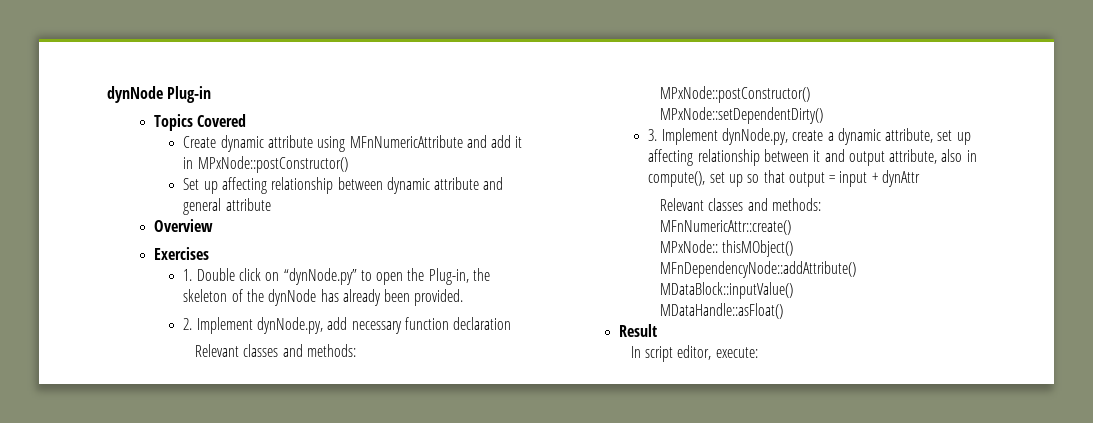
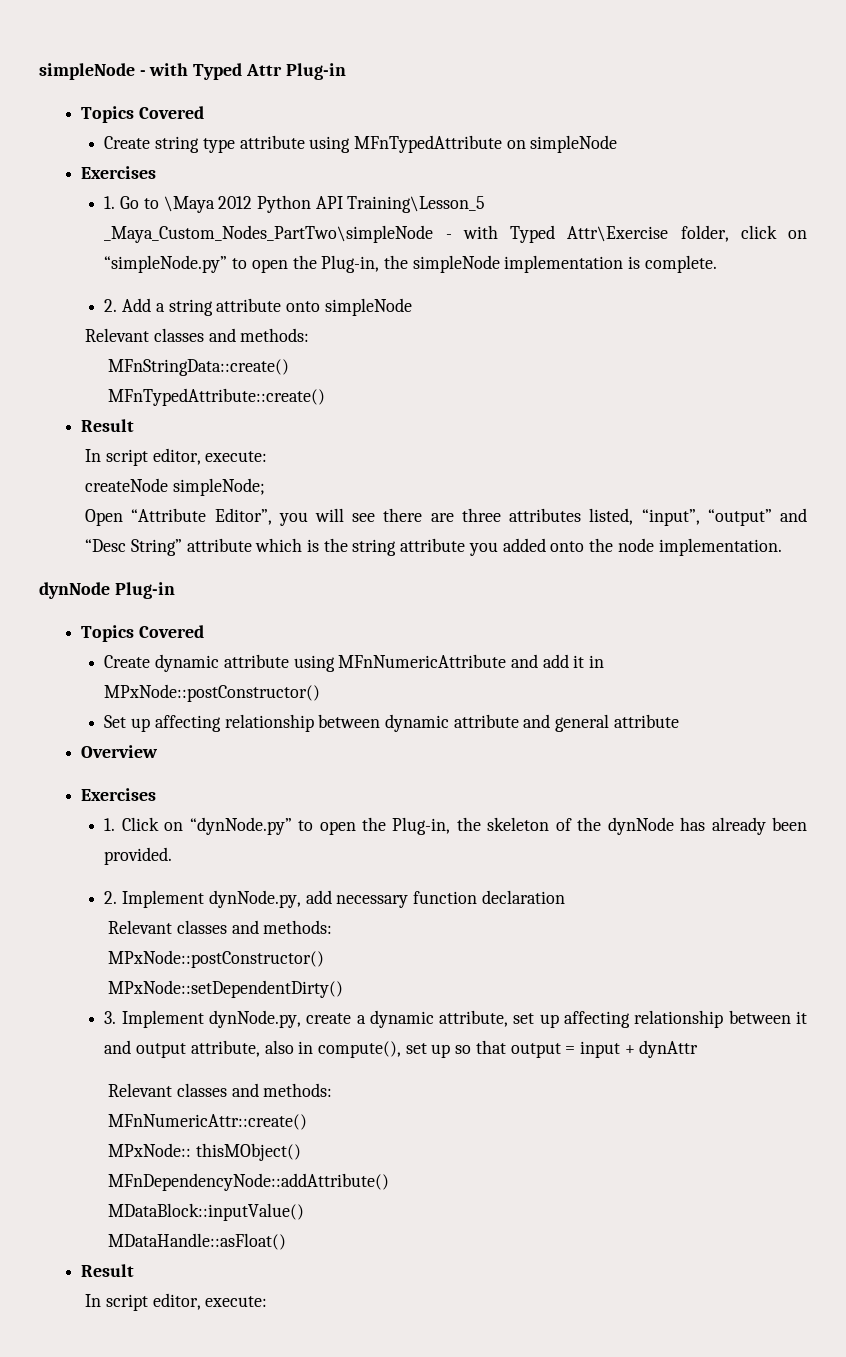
(107, 94) none -> [39,63,346,80] [81,106,205,123] [104,135,618,153] [81,166,157,179] [104,195,486,213] [104,225,808,243] [104,255,717,273] [104,298,412,316] [85,328,310,342] [108,359,290,376] [108,388,326,406] [81,419,135,432] [85,448,268,466] [85,478,265,496] [85,508,808,526] [85,538,782,556] simpleNode - with Typed Attr Plug-in // Topics Covered // Create string type attribute using MFnTypedAttribute on simpleNode // Exercises // 1. Go to \Maya 2012 Python API Training\Lesson_5 _Maya_Custom_Nodes_PartTwo\simpleNode - with Typed Attr\Exercise folder, click on “simpleNode.py” to open the Plug-in, the simpleNode implementation is complete. // 2. Add a string attribute onto simpleNode // Relevant classes and methods: // MFnStringData::create() // MFnTypedAttribute::create() // Result // In script editor, execute: // createNode simpleNode; // Open “Attribute Editor”, you will see there are three attributes listed, “input”, “output” and “Desc String” attribute which is the string attribute you added onto the node implementation. //
[196,268,261,281] Double click -> [121,817,159,831] Click

